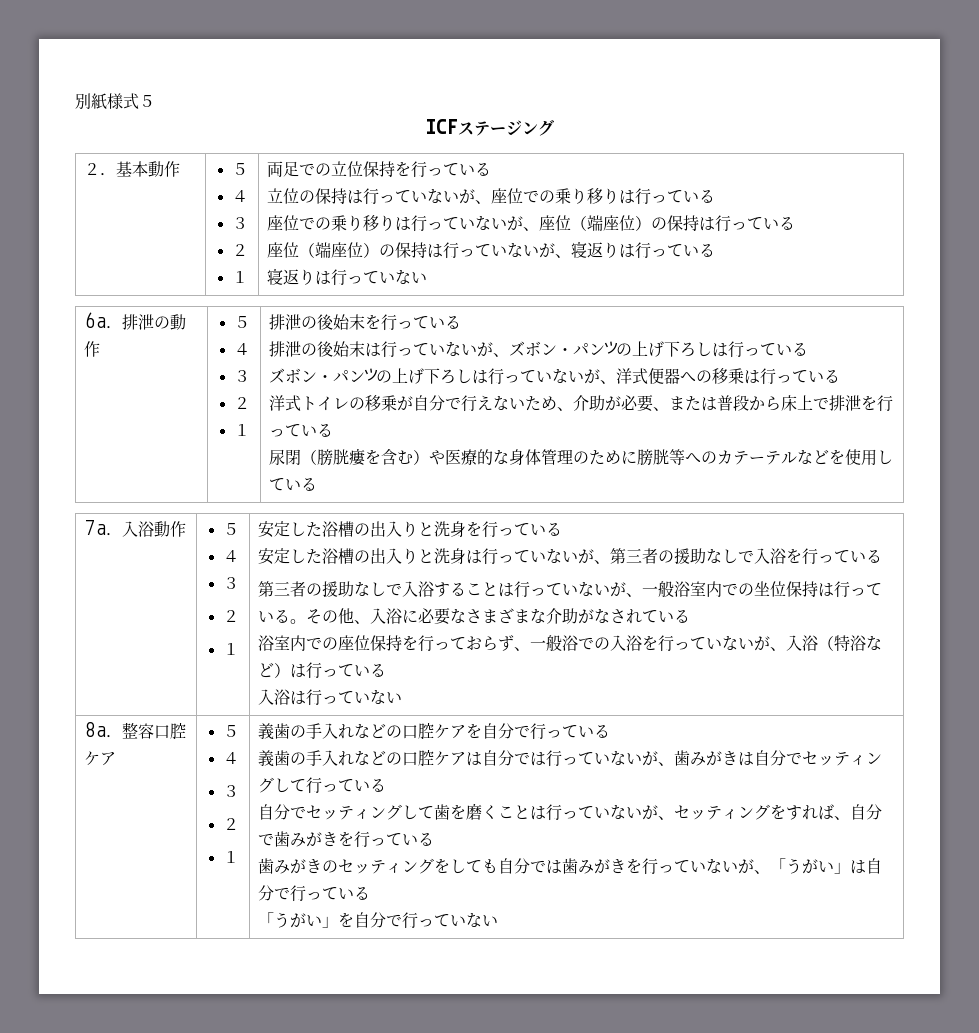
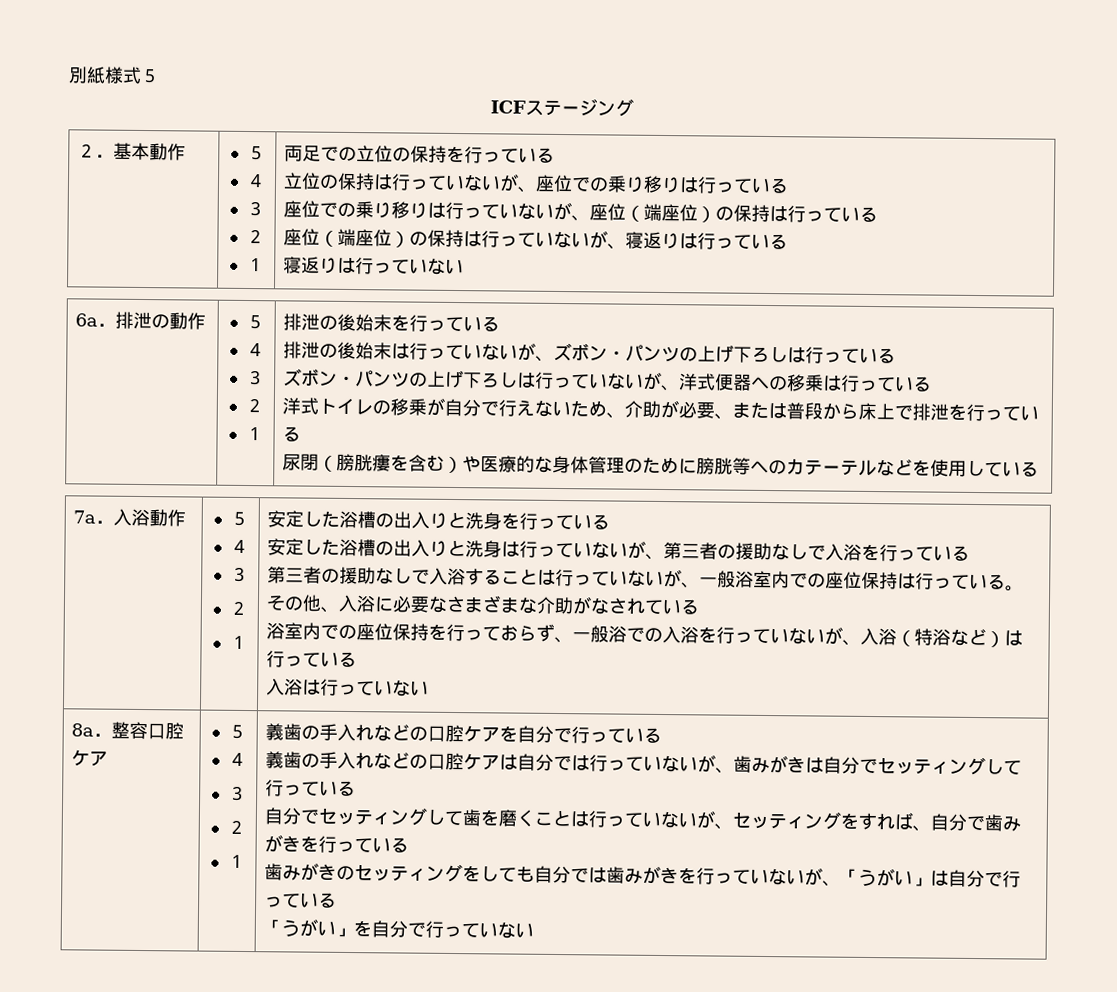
(364, 169) none -> [392,147,412,162] の
[754,581,771,596] 坐 -> [825,571,845,589] 座

